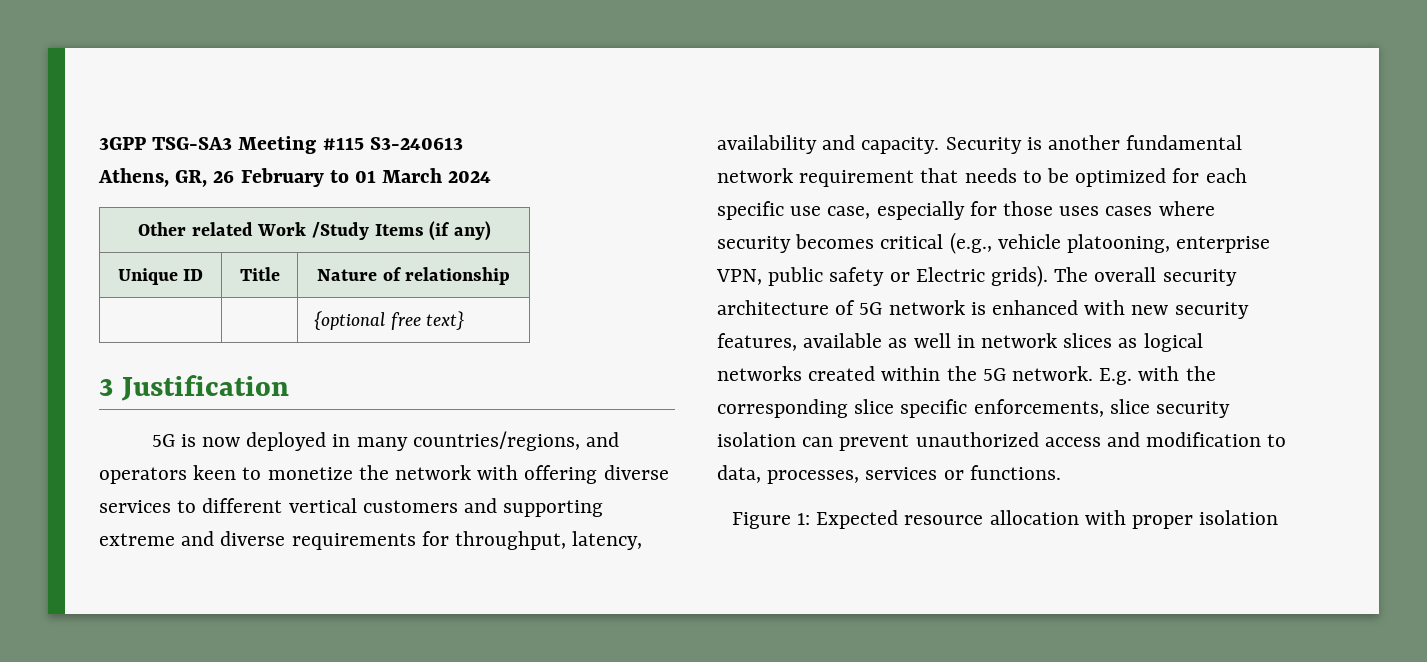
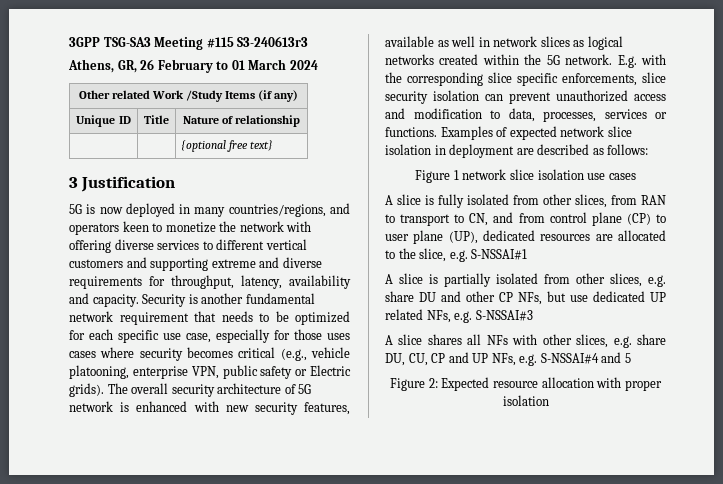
[369,137,463,150] S3-240613 -> [237,36,309,47] S3-240613r3
[731,512,810,529] // Figure 1: -> [440,126,632,140] [385,144,649,158] [415,169,636,183] [385,194,666,208] [385,212,666,226] [385,230,666,244] [385,248,528,262] [385,273,666,287] [385,291,666,305] [385,309,533,323] [385,334,666,348] [385,352,631,366] [390,378,438,391] Examples of expected network slice isolation in deployment are described as follows: // Figure 1 network slice isolation use cases // A slice is fully isolated from other slices, from RAN to transport to CN, and from control plane (CP) to user plane (UP), dedicated resources are allocated to the slice, e.g. S-NSSAI#1 // A slice is partially isolated from other slices, e.g. share DU and other CP NFs, but use dedicated UP related NFs, e.g. S-NSSAI#3 // A slice shares all NFs with other slices, e.g. share DU, CU, CP and UP NFs, e.g. S-NSSAI#4 and 5 // Figure 2:

